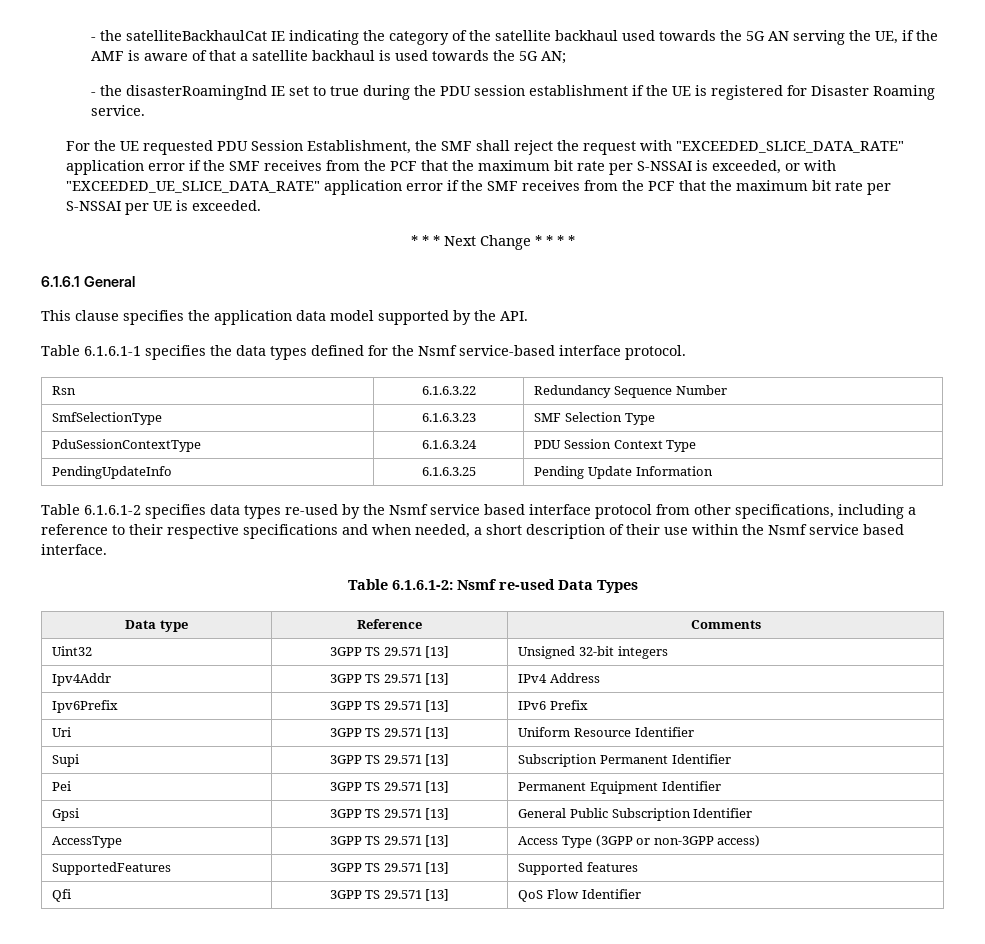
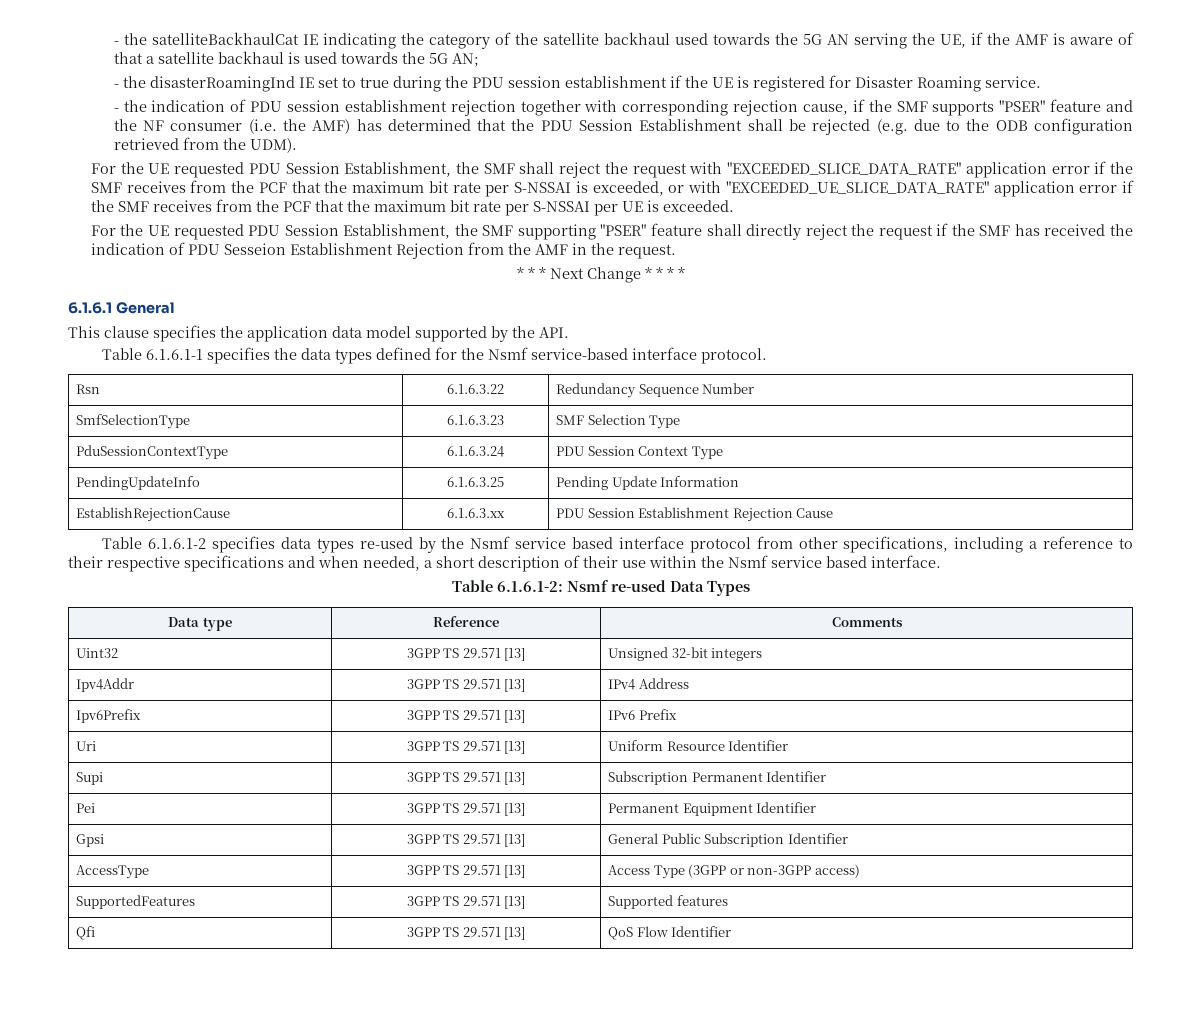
(146, 110) none -> [113,99,1133,116] [113,118,1133,135] [113,137,297,153] // - the indication of PDU session establishment rejection together with corresponding rejection cause, if the SMF supports "PSER" feature and the NF consumer (i.e. the AMF) has determined that the PDU Session Establishment shall be rejected (e.g. due to the ODB configuration retrieved from the UDM).
(262, 205) none -> [90,223,1133,240] [90,242,676,259] // For the UE requested PDU Session Establishment, the SMF supporting "PSER" feature shall directly reject the request if the SMF has received the indication of PDU Sesseion Establishment Rejection from the AMF in the request.
(713, 471) none -> [76,507,231,522] [447,508,505,518] [556,507,834,522] // EstablishRejectionCause | 6.1.6.3.xx | PDU Session Establishment Rejection Cause

